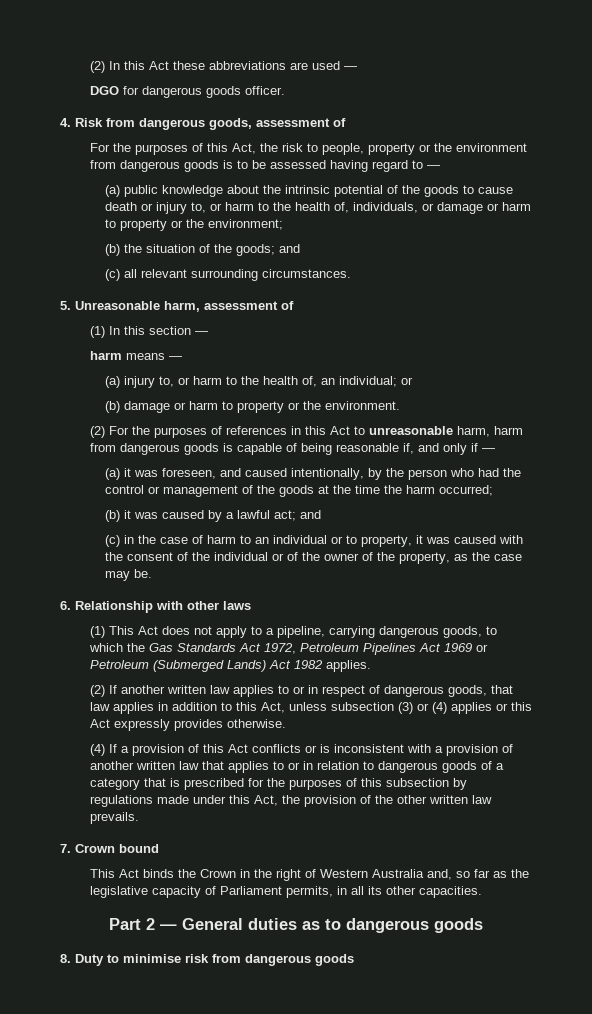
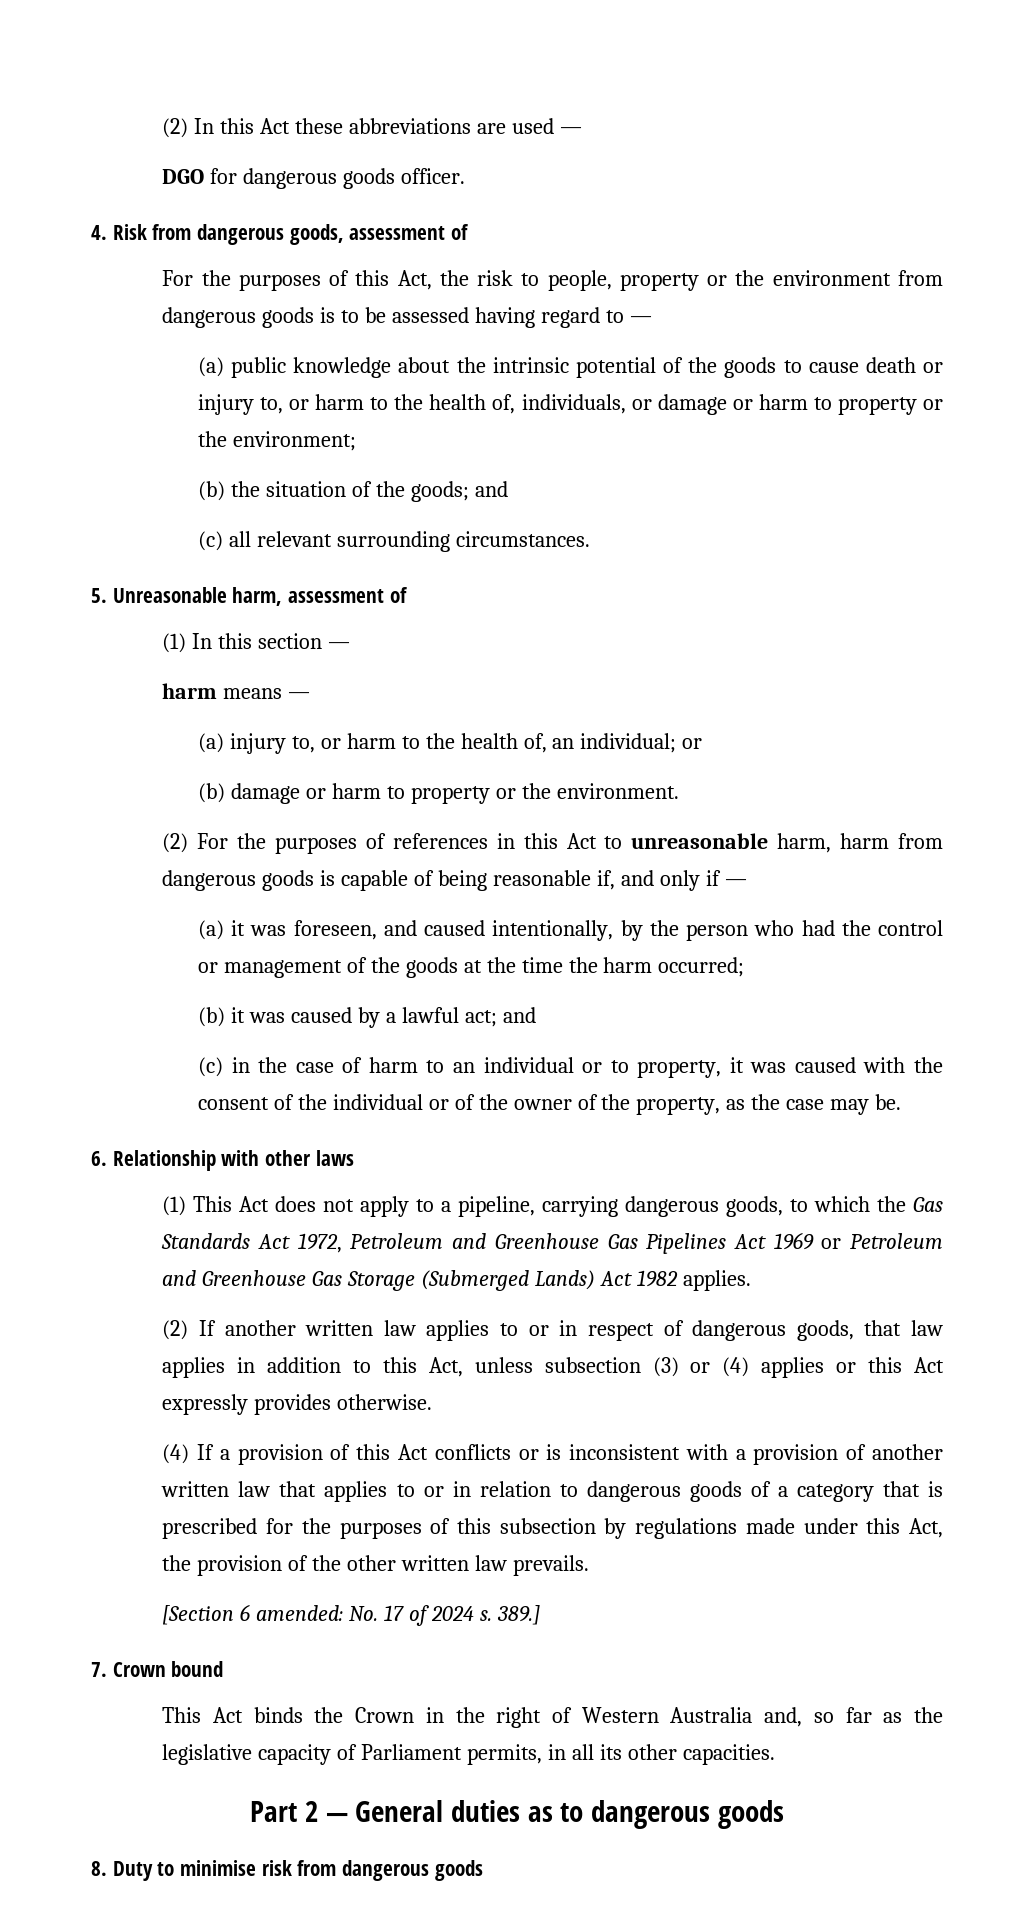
(359, 647) none -> [452,1233,638,1249] and Greenhouse Gas
(149, 664) none -> [162,1270,416,1291] and Greenhouse Gas Storage
(139, 818) none -> [162,1604,540,1626] // [Section 6 amended: No. 17 of 2024 s. 389.]

